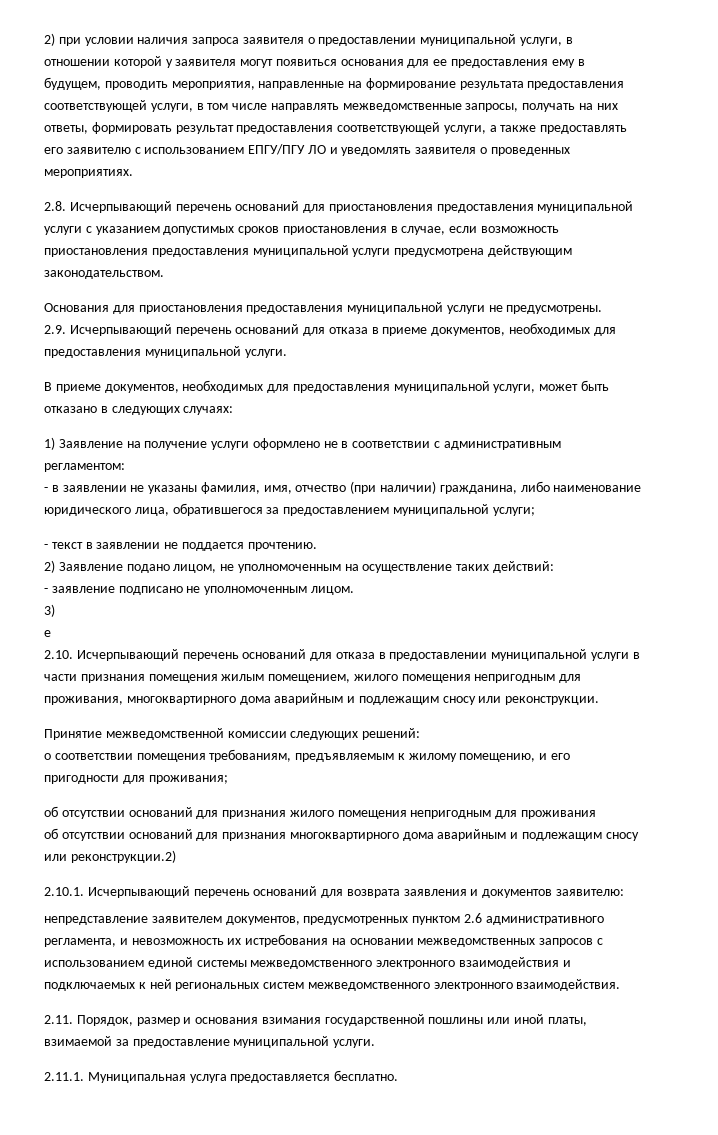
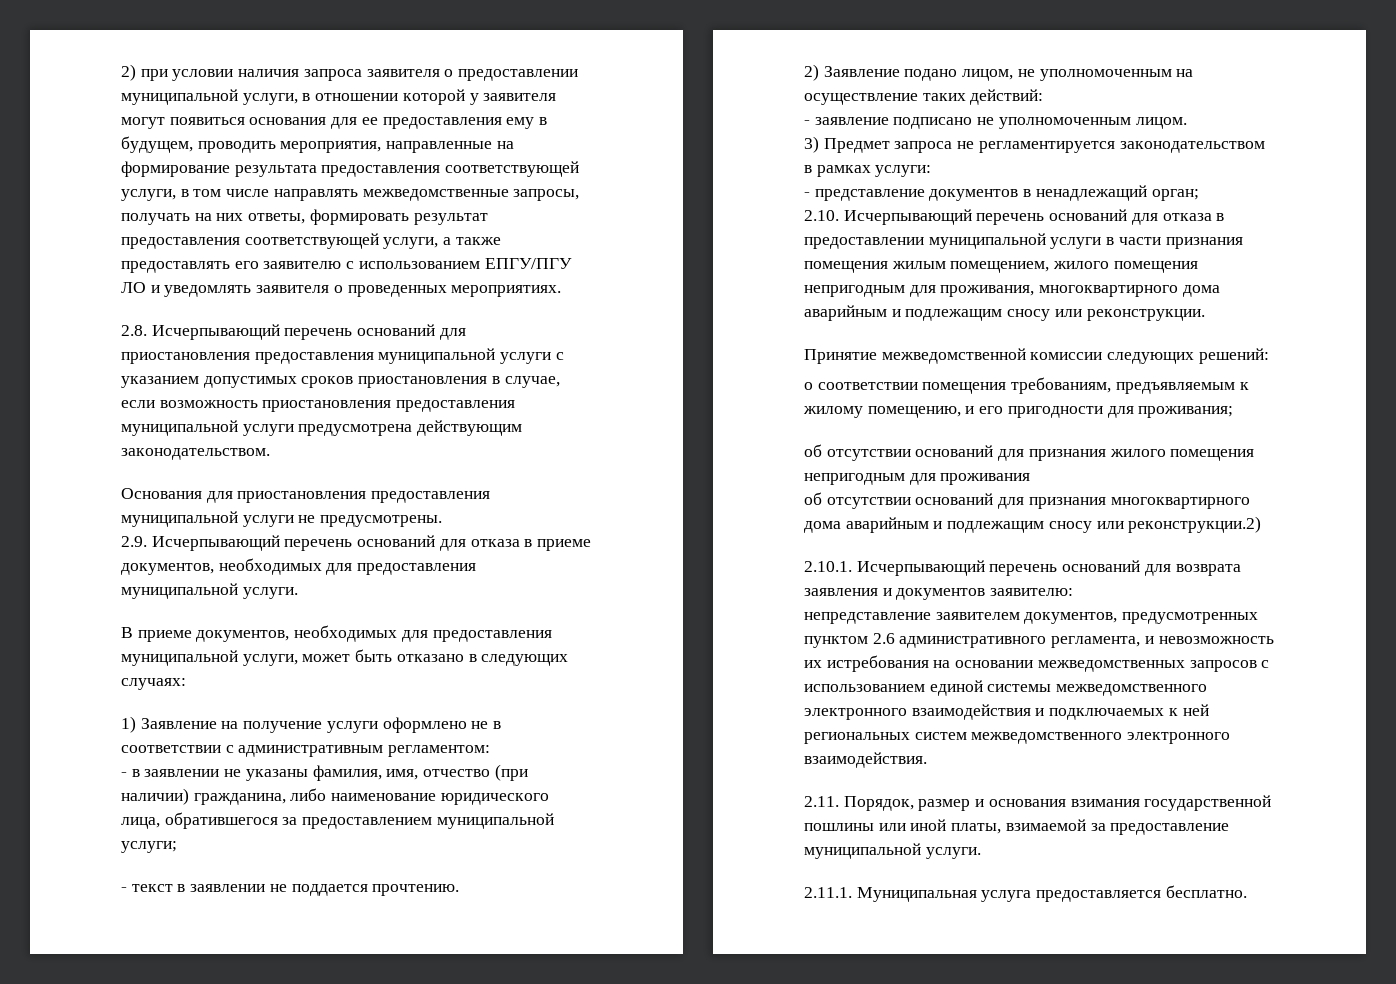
[44,630,51,637] // е -> [823,138,1265,153] [804,165,932,177] [804,185,1199,201] Предмет запроса не регламентируется законодательством в рамках услуги: // - представление документов в ненадлежащий орган;

